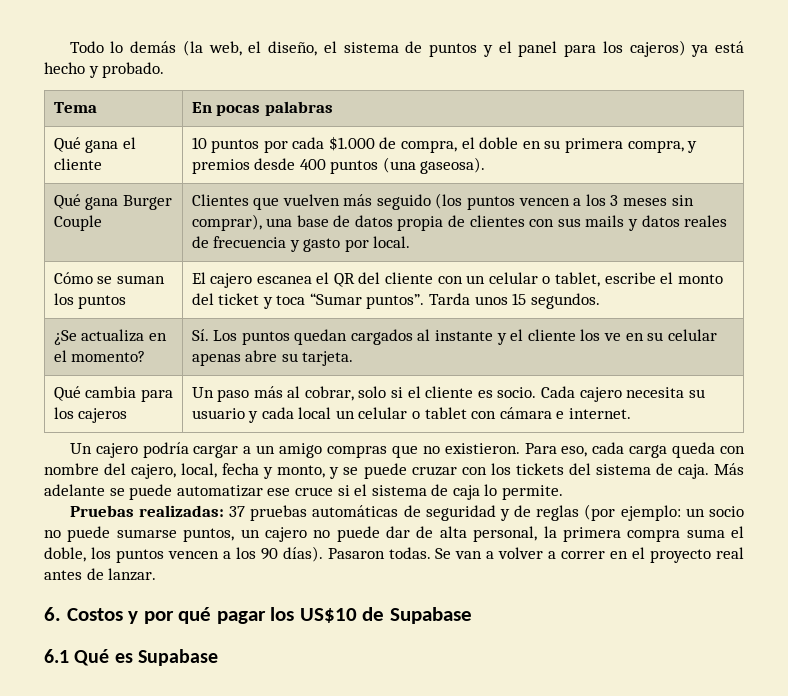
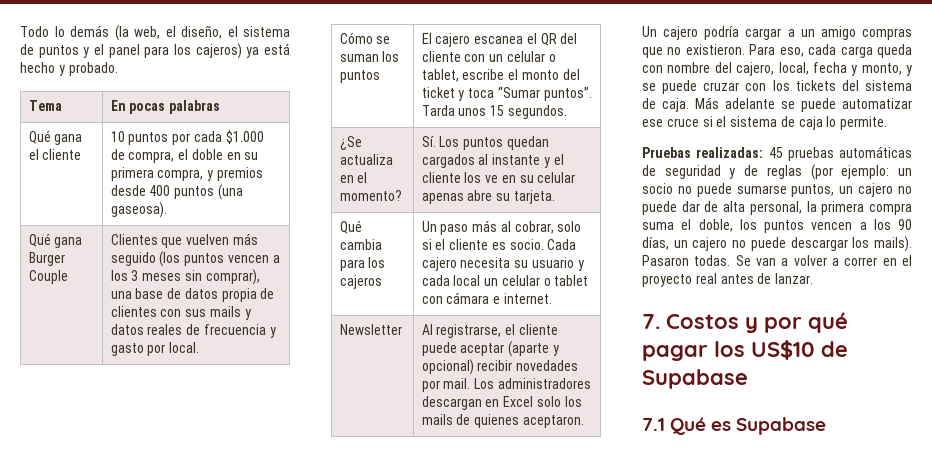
(631, 413) none -> [339,324,402,335] [421,324,558,338] [421,341,559,357] [421,359,579,375] [421,378,591,392] [421,396,582,410] [421,414,584,428] // Newsletter | Al registrarse, el cliente puede aceptar (aparte y opcional) recibir novedades por mail. Los administradores descargan en Excel solo los mails de quienes aceptaron.
[229,506,246,517] 37 -> [768,147,783,158] 45
[282,546,323,562] días). -> [642,236,912,252] días, un cajero no puede descargar los mails).
[44,607,61,621] 6. -> [642,314,660,329] 7.
[44,649,69,663] 6.1 -> [642,418,665,431] 7.1

